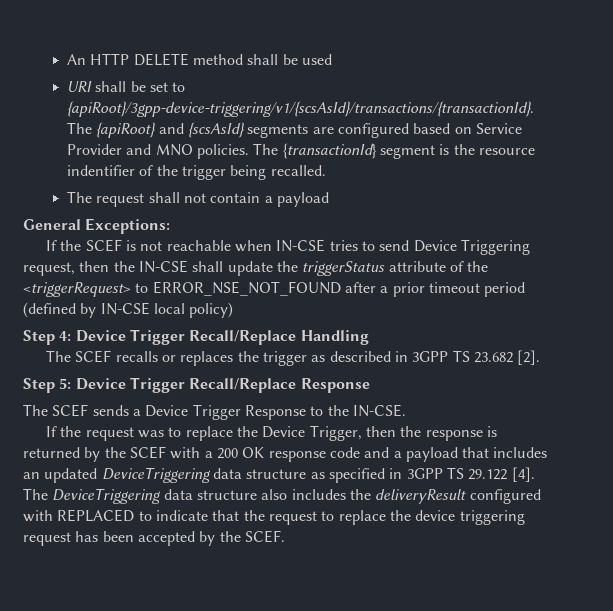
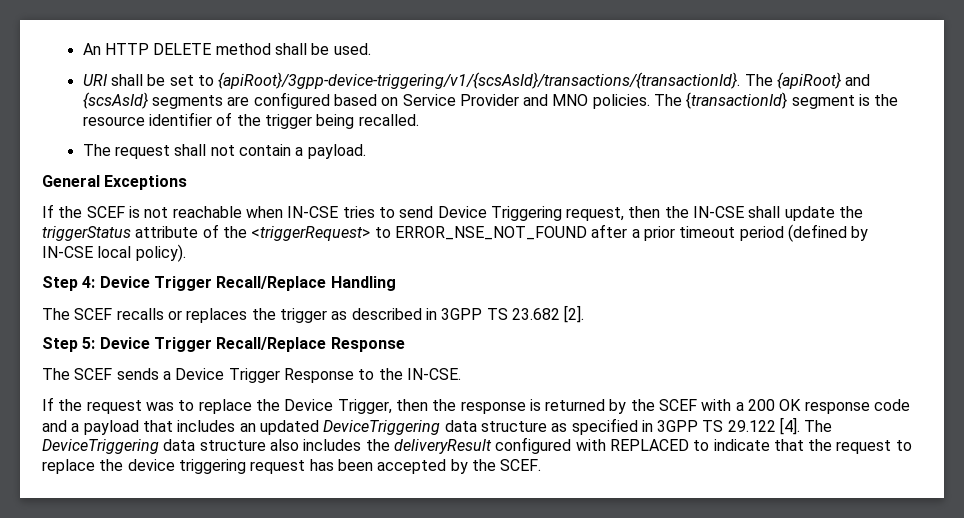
[302,54,333,65] used -> [333,43,371,55] used.
[67,165,136,176] indentifier -> [148,112,212,126] identifier
[277,192,330,207] payload -> [307,144,366,159] payload.
[85,218,171,234] Exceptions: -> [104,175,188,190] Exceptions
[189,302,234,318] policy) -> [135,244,186,262] policy).

